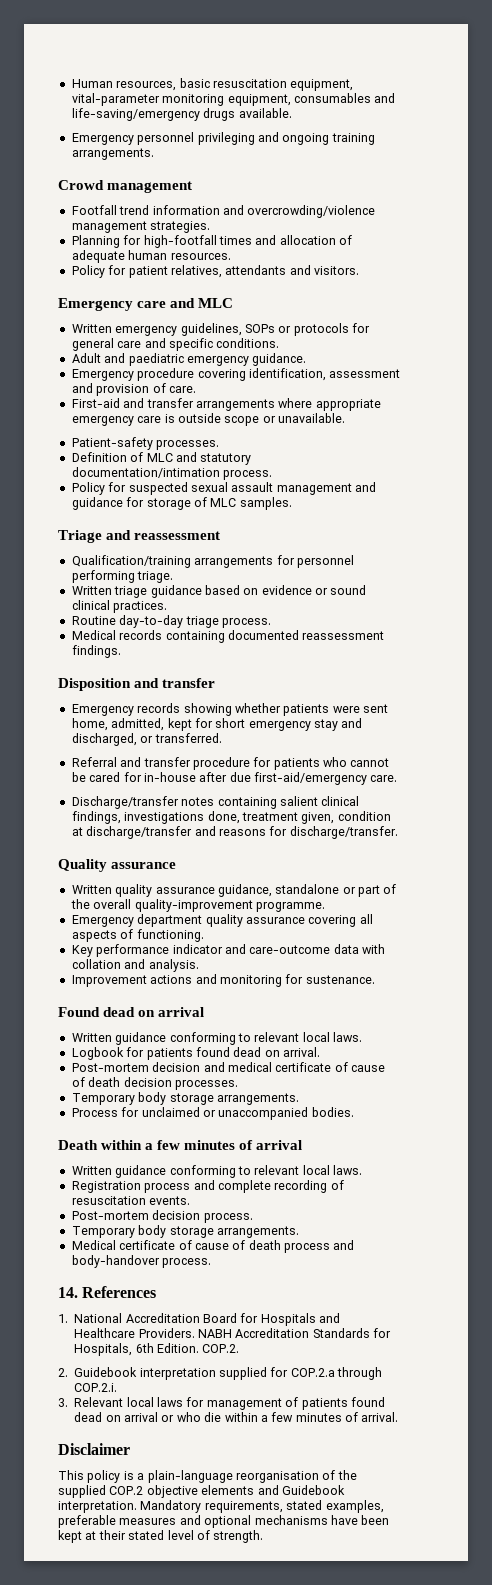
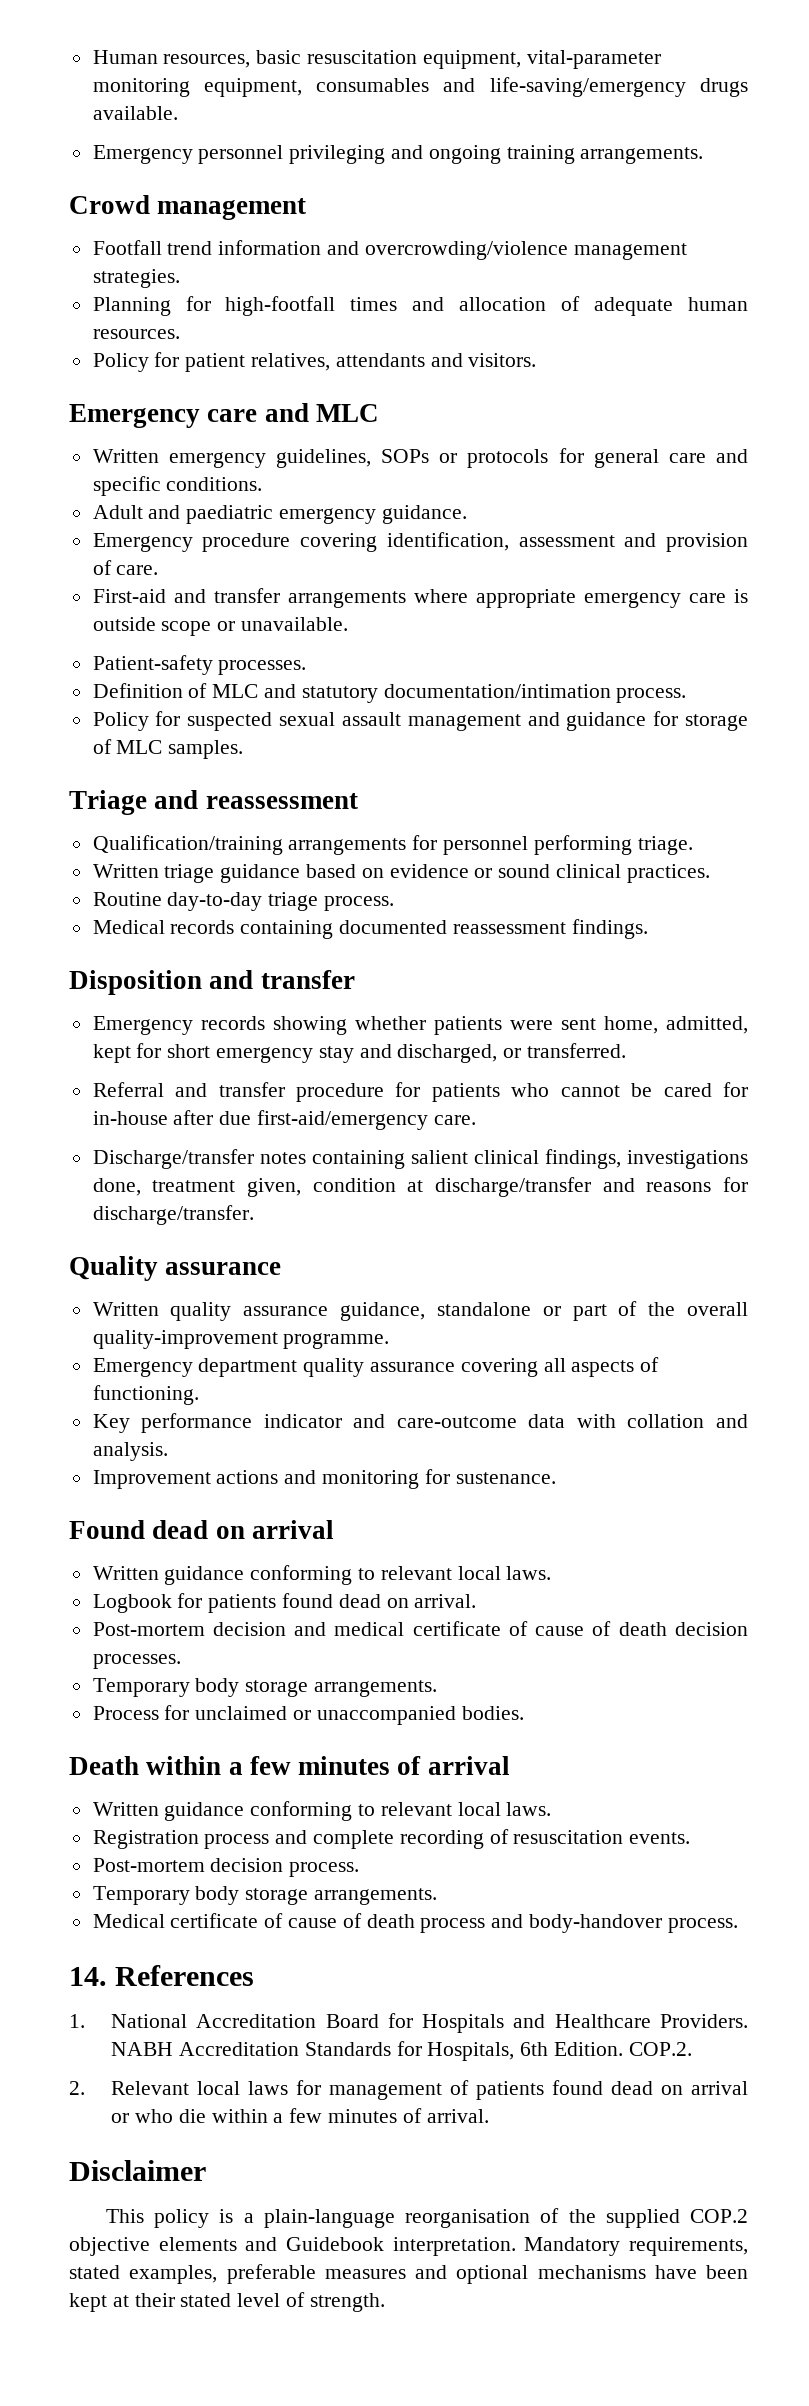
[74,1367,383,1380] [74,1383,118,1392] [58,1398,68,1407] Guidebook interpretation supplied for COP.2.a through COP.2.i. // 3. -> (85, 2088) none

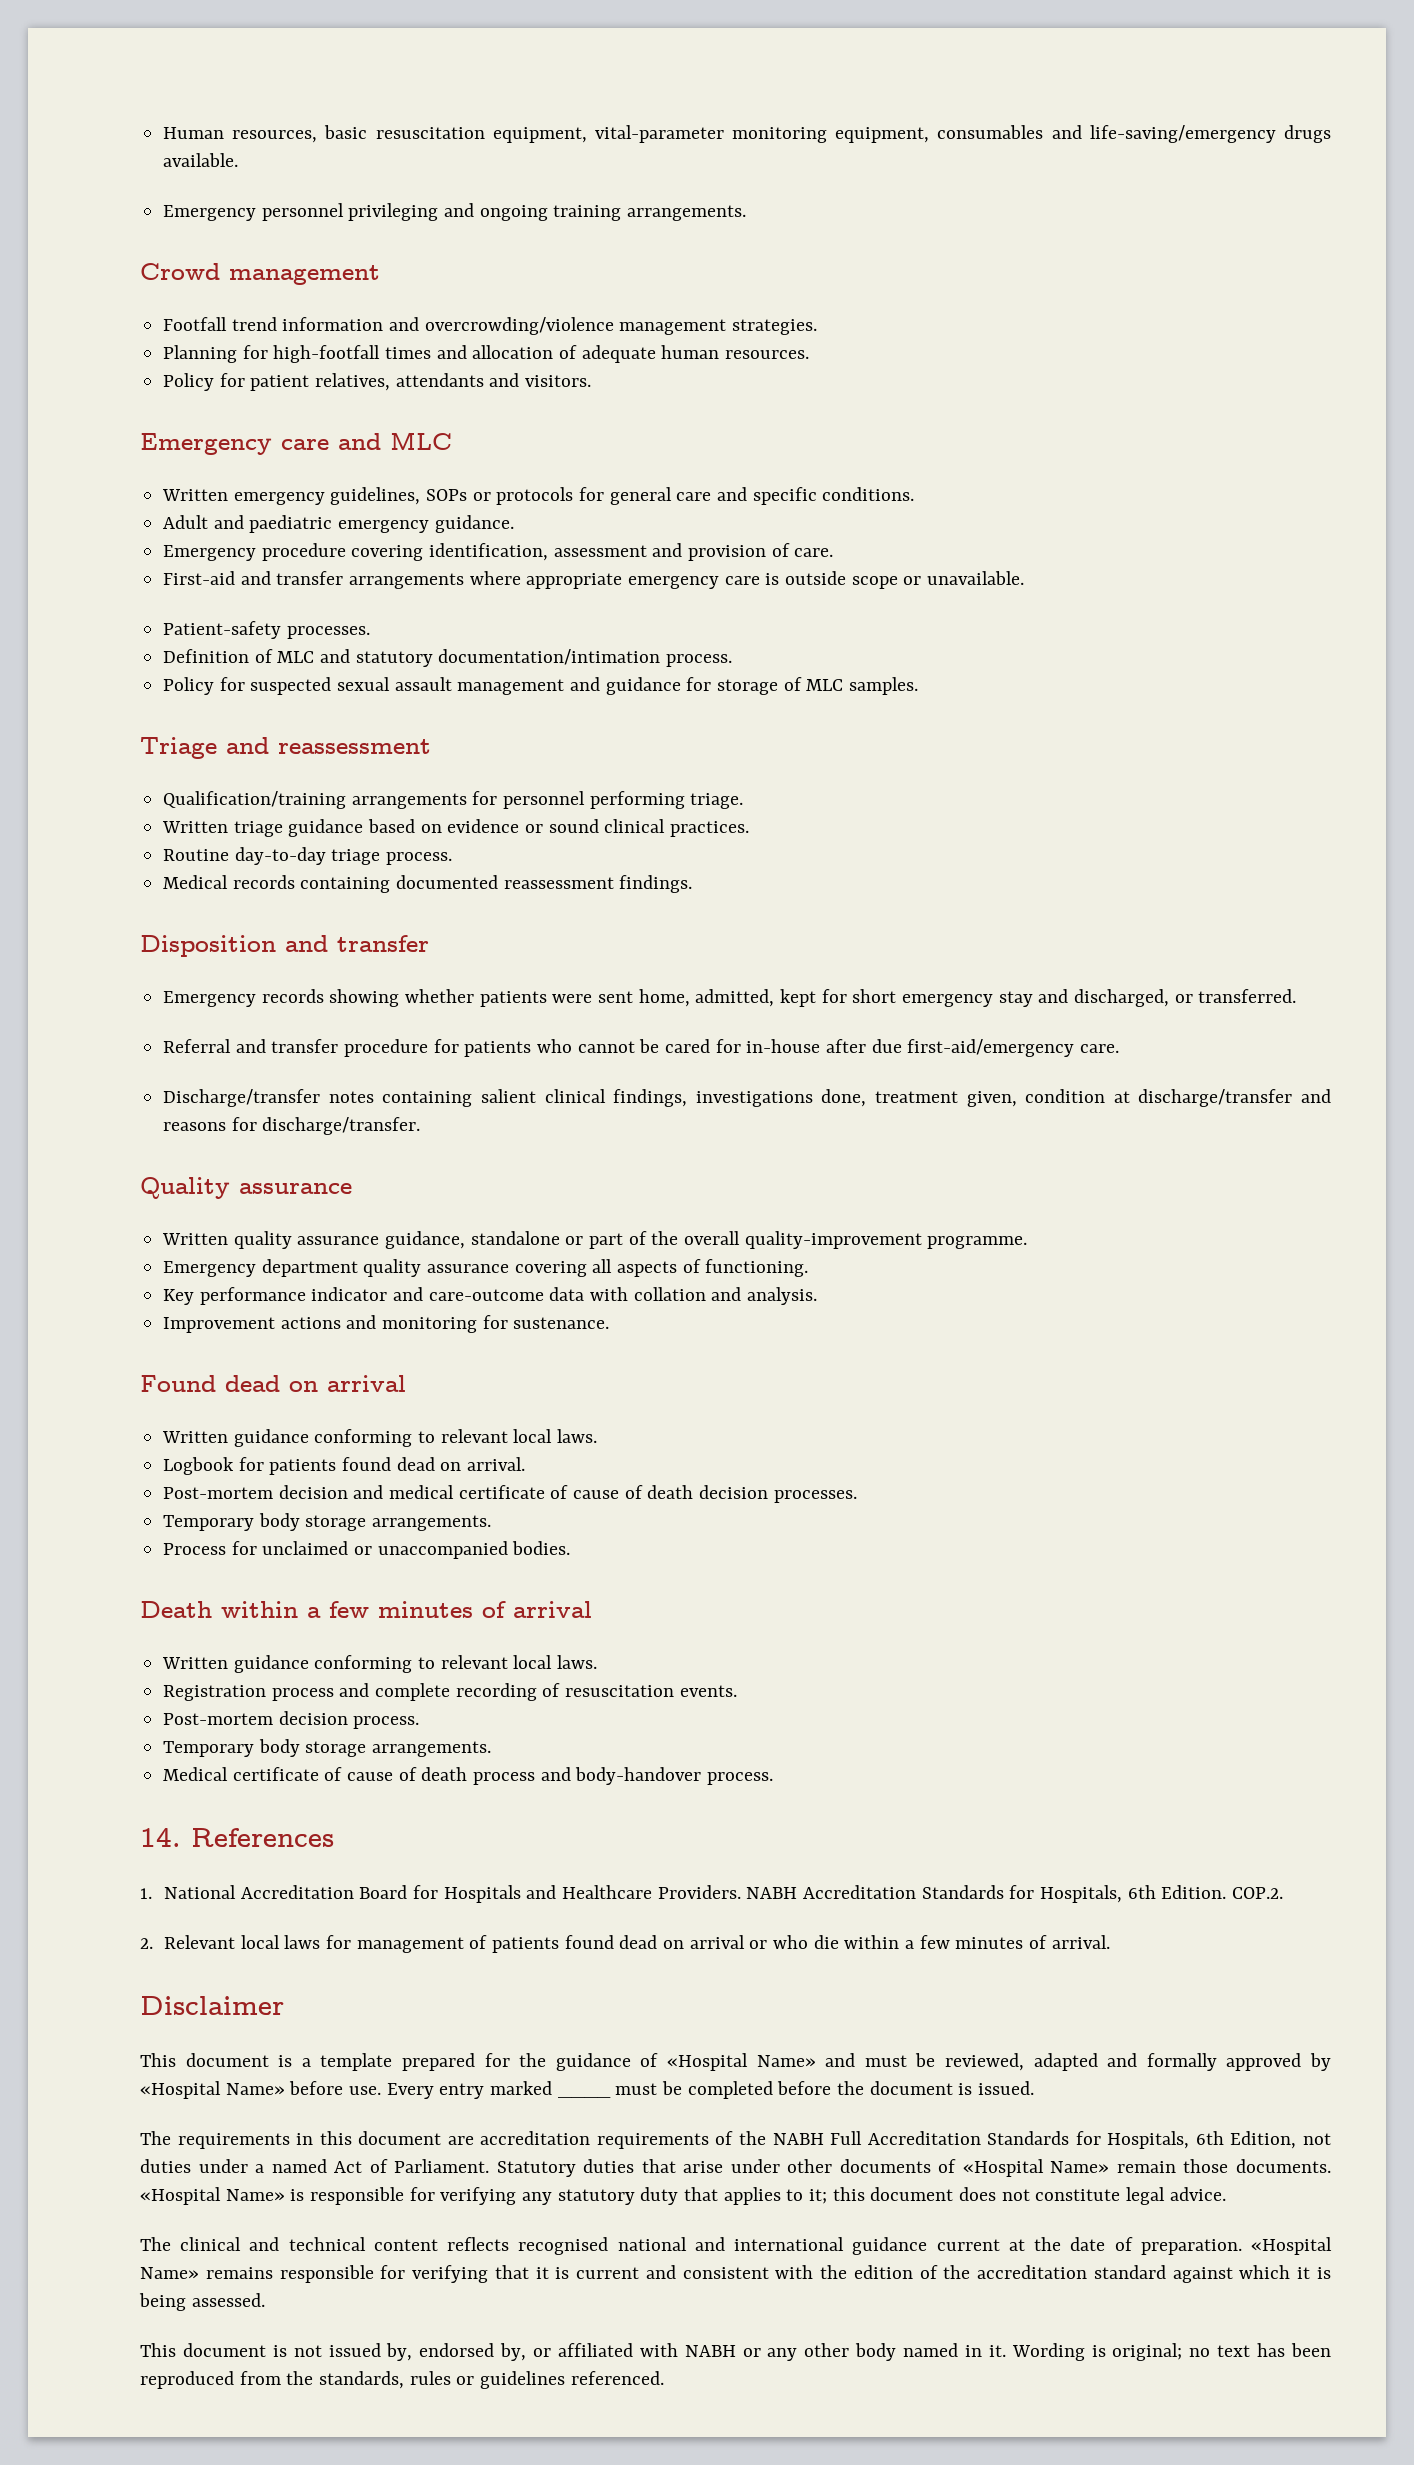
[154,2209,210,2228] policy -> [185,2053,269,2067] document
[263,2208,748,2228] [69,2237,748,2256] [69,2264,748,2284] [69,2292,385,2312] plain-language reorganisation of the supplied COP.2 objective elements and Guidebook interpretation. Mandatory requirements, stated examples, preferable measures and optional mechanisms have been kept at their stated level of strength. -> [320,2053,1331,2071] [140,2081,553,2099] [557,2095,611,2098] [615,2081,1035,2099] [140,2131,1332,2149] [140,2159,1331,2177] [140,2187,1226,2205] [140,2237,1333,2255] [140,2265,1332,2283] [139,2293,265,2311] [140,2343,1332,2361] [140,2371,664,2389] template prepared for the guidance of «Hospital Name» and must be reviewed, adapted and formally approved by «Hospital Name» before use. Every entry marked ____ must be completed before the document is issued. // The requirements in this document are accreditation requirements of the NABH Full Accreditation Standards for Hospitals, 6th Edition, not duties under a named Act of Parliament. Statutory duties that arise under other documents of «Hospital Name» remain those documents. «Hospital Name» is responsible for verifying any statutory duty that applies to it; this document does not constitute legal advice. // The clinical and technical content reflects recognised national and international guidance current at the date of preparation. «Hospital Name» remains responsible for verifying that it is current and consistent with the edition of the accreditation standard against which it is being assessed. // This document is not issued by, endorsed by, or affiliated with NABH or any other body named in it. Wording is original; no text has been reproduced from the standards, rules or guidelines referenced.

